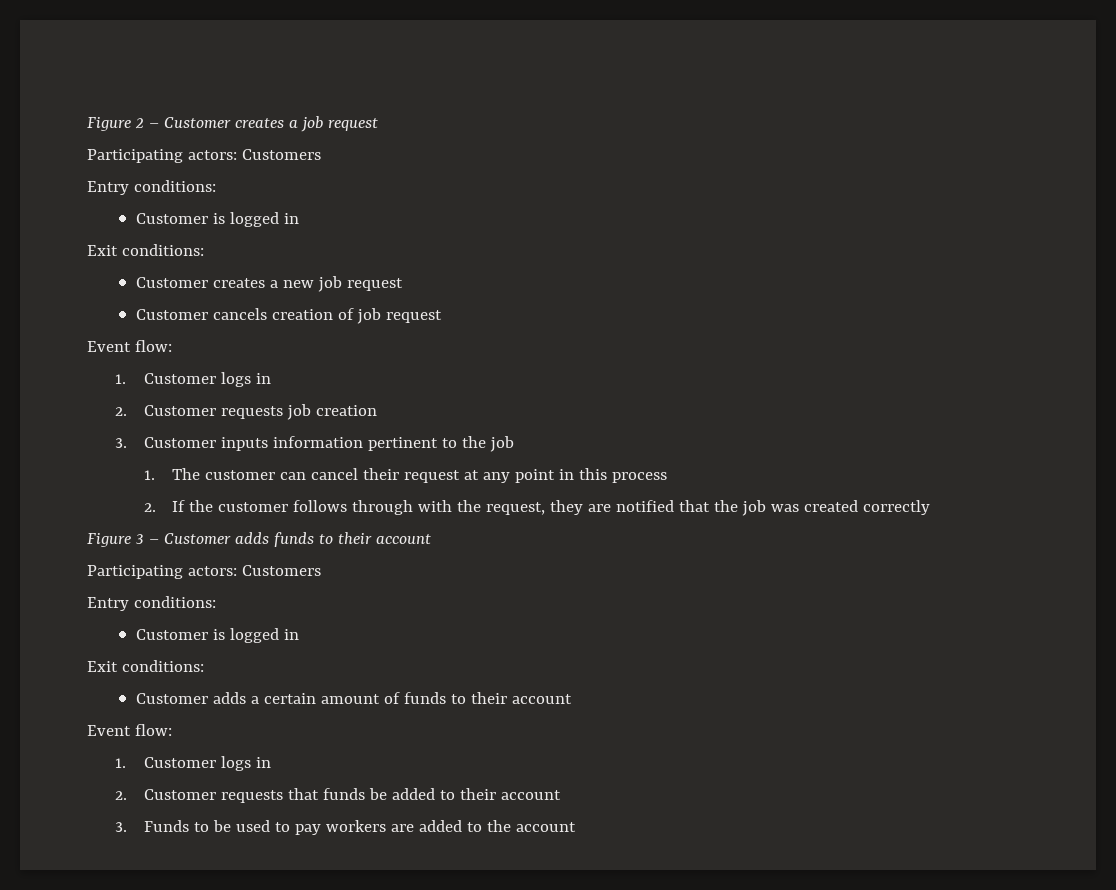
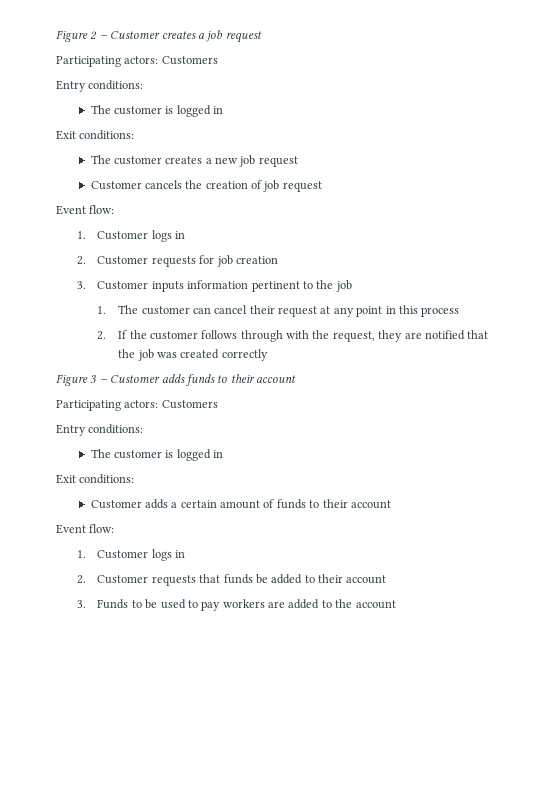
[135,212,299,227] [87,244,204,256] [135,277,208,288] Customer is logged in // Exit conditions: // Customer -> [90,105,223,117] [56,130,135,140] [90,155,162,165] The customer is logged in // Exit conditions: // The customer
(267, 314) none -> [185,180,203,189] the
(283, 412) none -> [199,255,215,264] for
[135,629,208,640] Customer -> [90,449,162,459] The customer

